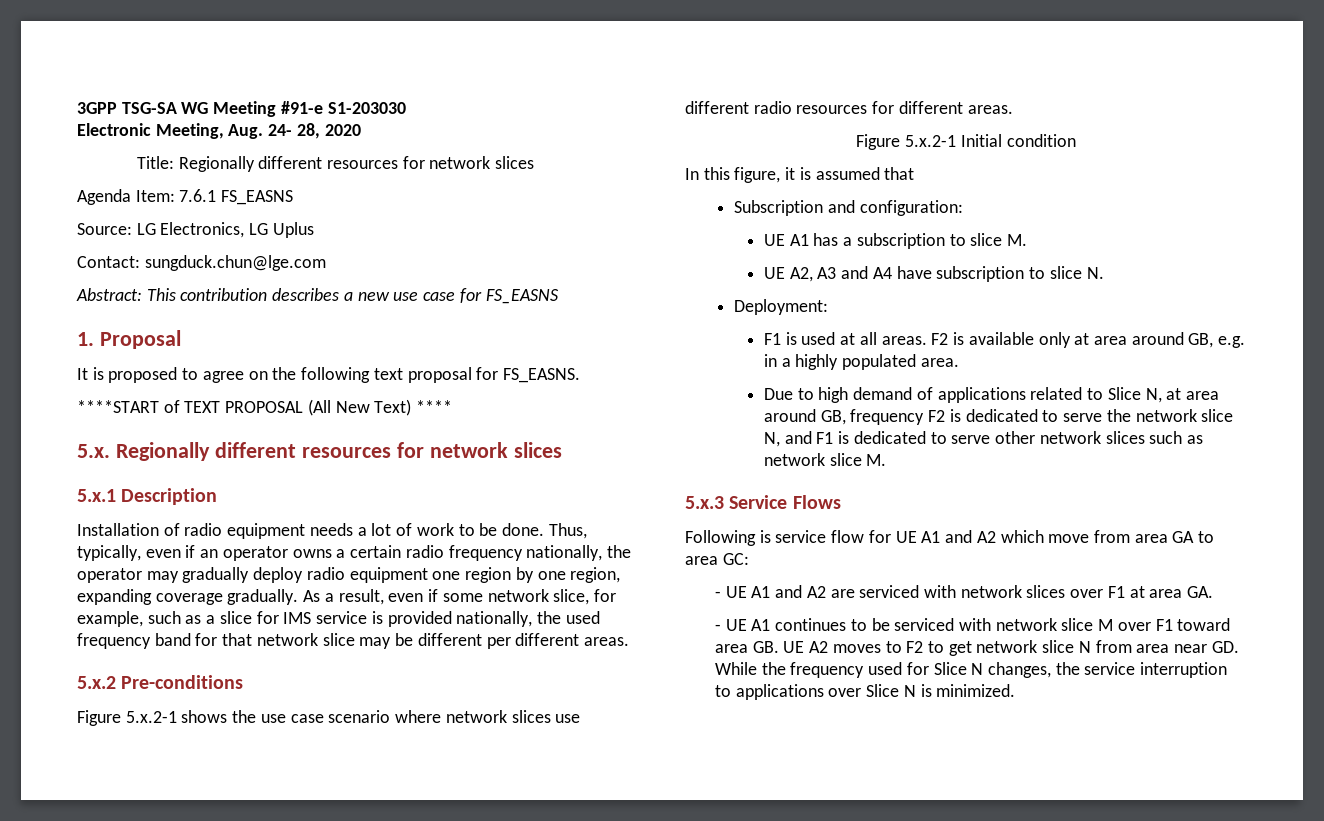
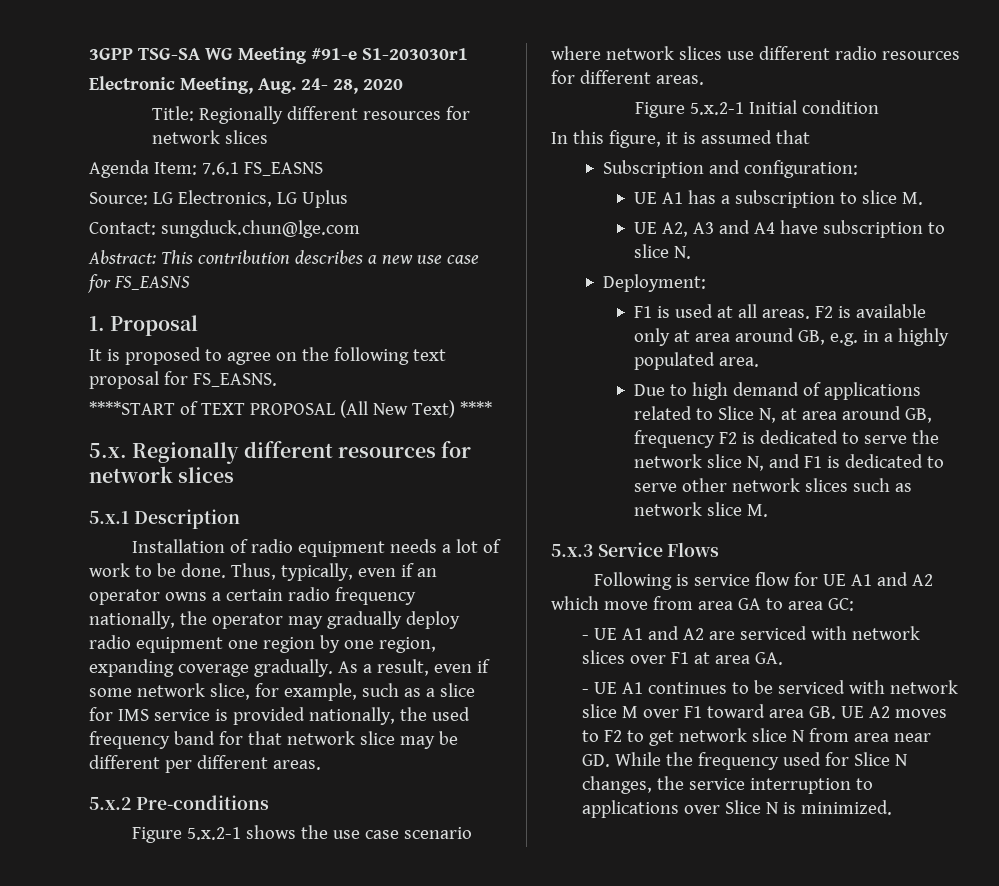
[327,102,406,114] S1-203030 -> [361,48,468,60] S1-203030r1

